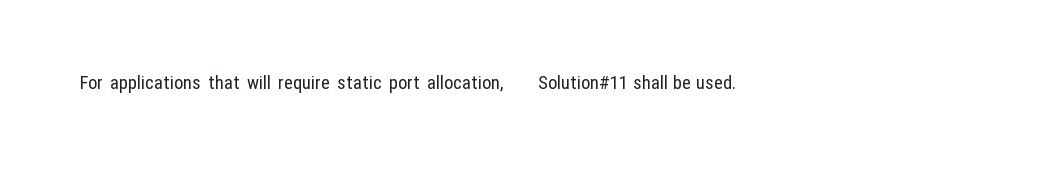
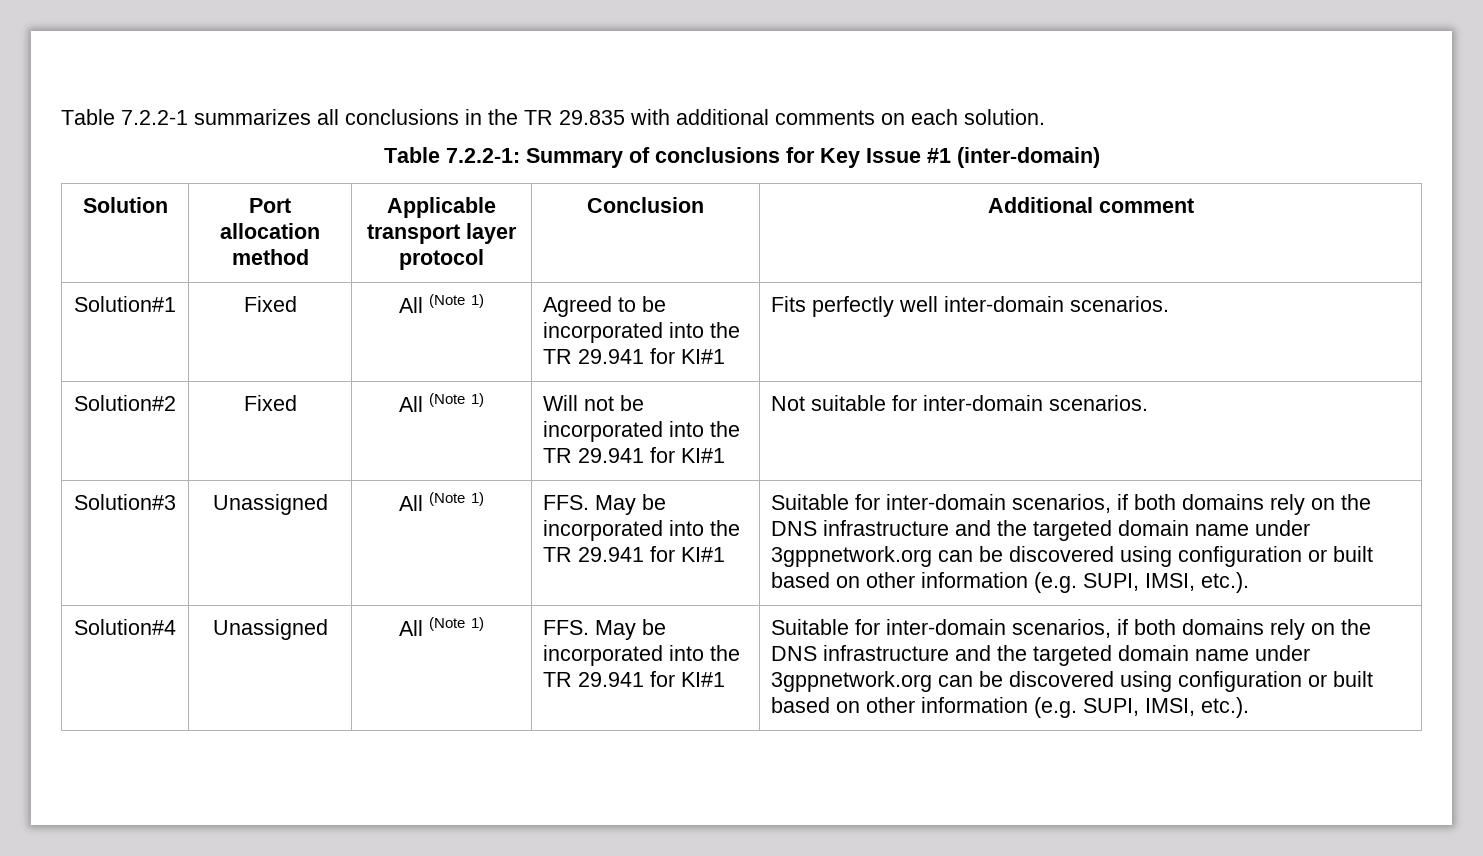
[80,75,736,93] For applications that will require static port allocation, Solution#11 shall be used. -> [61,109,1045,125] [383,147,1100,168] [82,197,168,213] [249,198,291,213] [220,223,320,239] [231,249,309,265] [387,197,496,218] [367,223,517,244] [399,249,484,270] [587,197,704,213] [987,197,1194,213] [74,296,176,312] [243,296,297,312] [399,294,484,313] [543,296,667,317] [543,322,741,343] [543,348,726,364] [771,296,1170,317] [74,395,176,411] [243,395,297,411] [399,393,484,412] [543,395,645,411] [543,421,741,442] [543,447,726,463] [771,395,1149,411] [74,494,176,510] [212,494,328,515] [399,492,484,511] [543,494,667,515] [543,520,741,541] [543,546,726,562] [771,494,1372,515] [771,520,1311,541] [771,546,1374,567] [771,572,1250,593] [74,619,176,635] [212,619,328,640] [399,617,484,636] [543,619,667,640] [543,645,741,666] [543,671,726,687] [771,619,1372,640] [771,645,1311,666] [771,671,1374,692] [771,697,1250,718] Table 7.2.2-1 summarizes all conclusions in the TR 29.835 with additional comments on each solution. // Table 7.2.2-1: Summary of conclusions for Key Issue #1 (inter-domain) // Solution | Port allocation method | Applicable transport layer protocol | Conclusion | Additional comment // Solution#1 | Fixed | All (Note 1) | Agreed to be incorporated into the TR 29.941 for KI#1 | Fits perfectly well inter-domain scenarios. // Solution#2 | Fixed | All (Note 1) | Will not be incorporated into the TR 29.941 for KI#1 | Not suitable for inter-domain scenarios. // Solution#3 | Unassigned | All (Note 1) | FFS. May be incorporated into the TR 29.941 for KI#1 | Suitable for inter-domain scenarios, if both domains rely on the DNS infrastructure and the targeted domain name under 3gppnetwork.org can be discovered using configuration or built based on other information (e.g. SUPI, IMSI, etc.). // Solution#4 | Unassigned | All (Note 1) | FFS. May be incorporated into the TR 29.941 for KI#1 | Suitable for inter-domain scenarios, if both domains rely on the DNS infrastructure and the targeted domain name under 3gppnetwork.org can be discovered using configuration or built based on other information (e.g. SUPI, IMSI, etc.).

